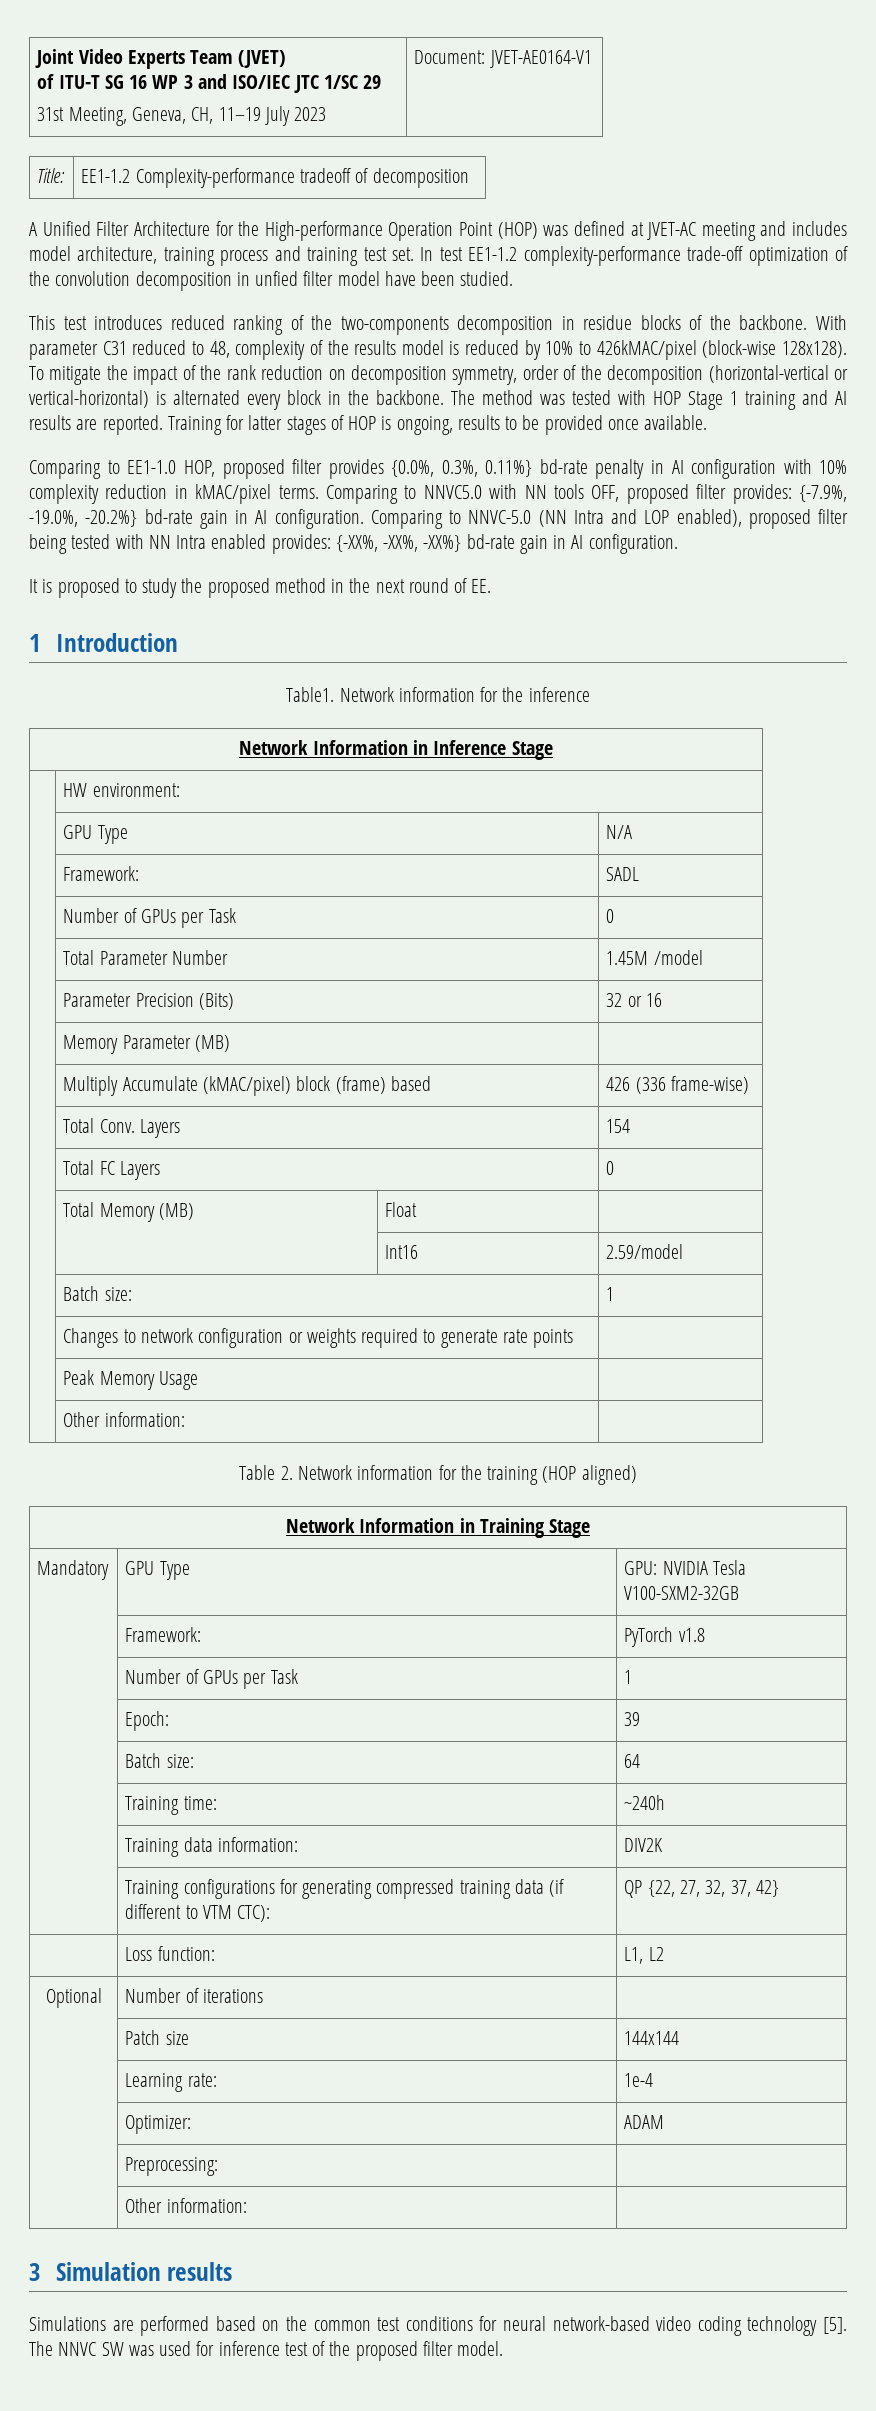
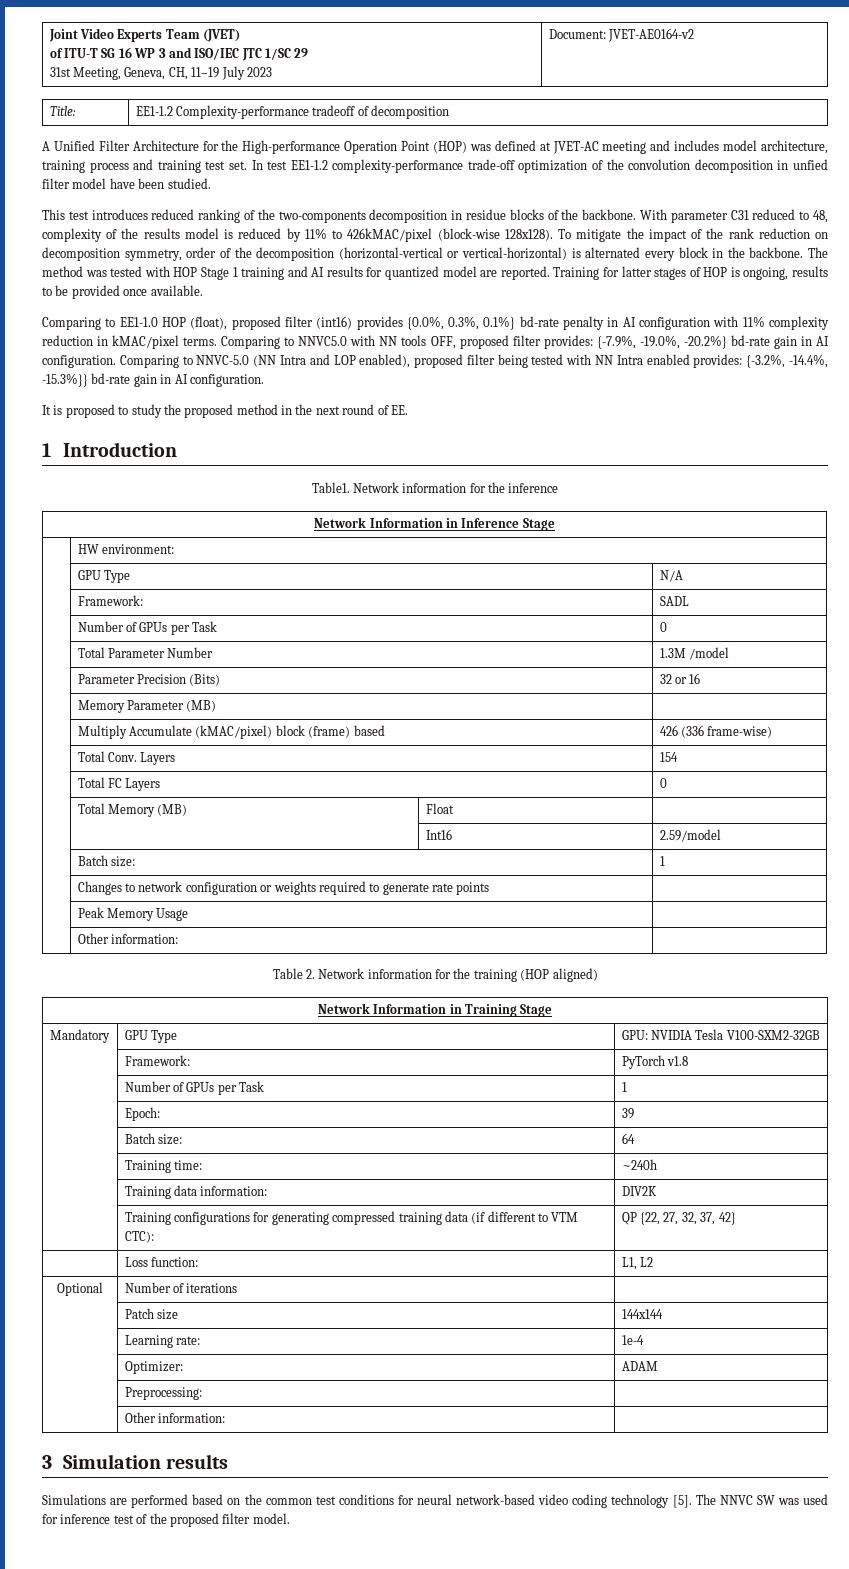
[489,50,592,68] JVET-AE0164-V1 -> [608,28,695,42] JVET-AE0164-v2
[545,341,574,355] 10% -> [304,228,327,239] 11%
(71, 422) none -> [366,266,477,280] for quantized model
[183,459,323,479] HOP, proposed filter -> [161,316,353,330] HOP (float), proposed filter (int16)
[485,460,533,477] 0.11%} -> [483,316,516,330] 0.1%}
[819,460,847,474] 10% -> [742,316,765,327] 11%
[335,535,462,552] {-XX%, -XX%, -XX%} -> [746,354,828,368] [42,373,88,387] {-3.2%, -14.4%, -15.3%}}
[606,951,649,965] 1.45M -> [659,648,686,658] 1.3M

